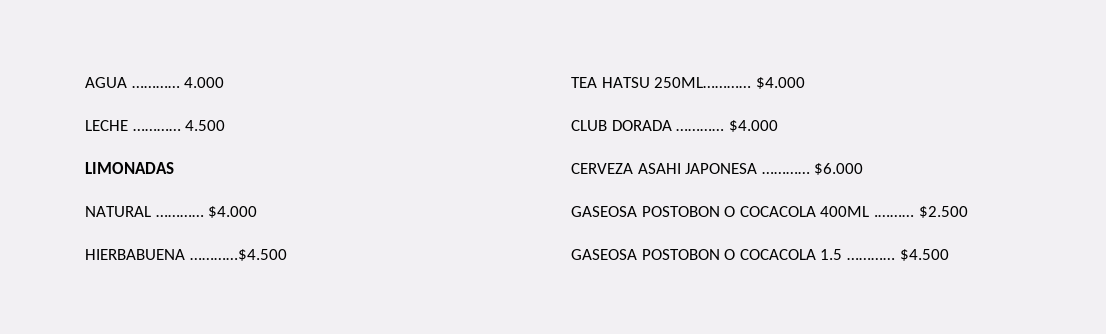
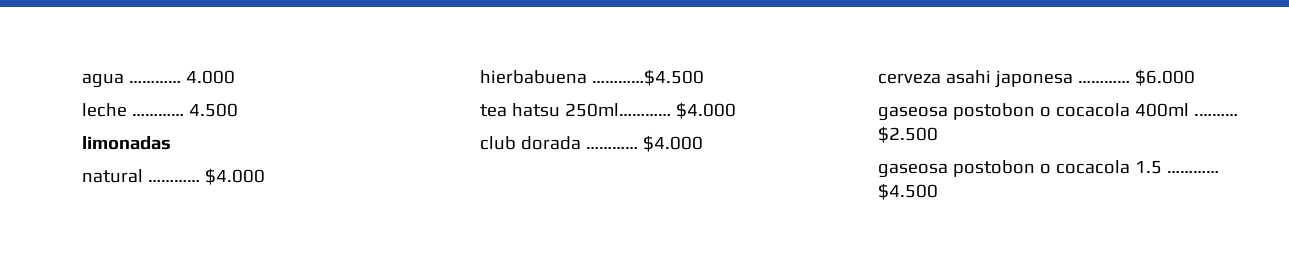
[85,77,127,88] AGUA -> [82,73,124,88] agua
[85,120,128,131] LECHE -> [82,103,127,117] leche
[85,162,174,174] [85,206,258,218] [85,249,185,260] LIMONADAS // NATURAL ………… $4.000 // HIERBABUENA -> [82,136,171,150] [82,168,265,185] [480,70,587,84] limonadas // natural ………… $4.000 // hierbabuena
[571,77,805,89] [571,120,778,132] [571,163,758,174] TEA HATSU 250ML………… $4.000 // CLUB DORADA ………… $4.000 // CERVEZA ASAHI JAPONESA -> [480,102,736,119] [480,135,703,152] [878,70,1073,88] tea hatsu 250ml………… $4.000 // club dorada ………… $4.000 // cerveza asahi japonesa
[571,206,968,218] [571,249,816,260] GASEOSA POSTOBON O COCACOLA 400ML .……… $2.500 // GASEOSA POSTOBON O COCACOLA -> [878,103,1238,121] [878,126,938,143] [878,160,1130,178] gaseosa postobon o cocacola 400ml .……… $2.500 // gaseosa postobon o cocacola

